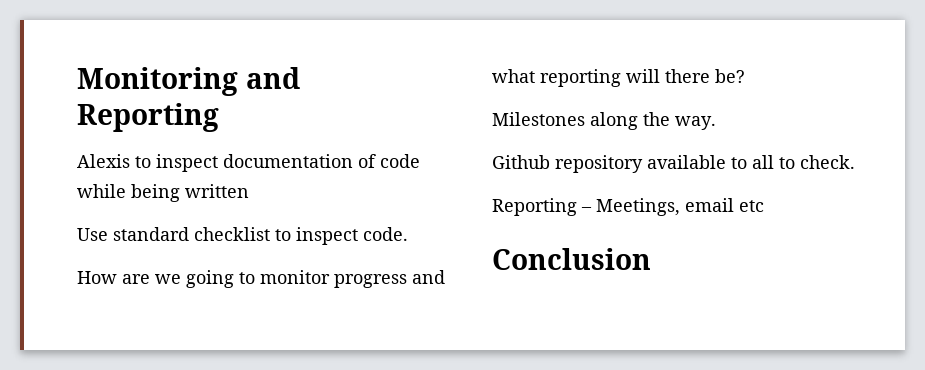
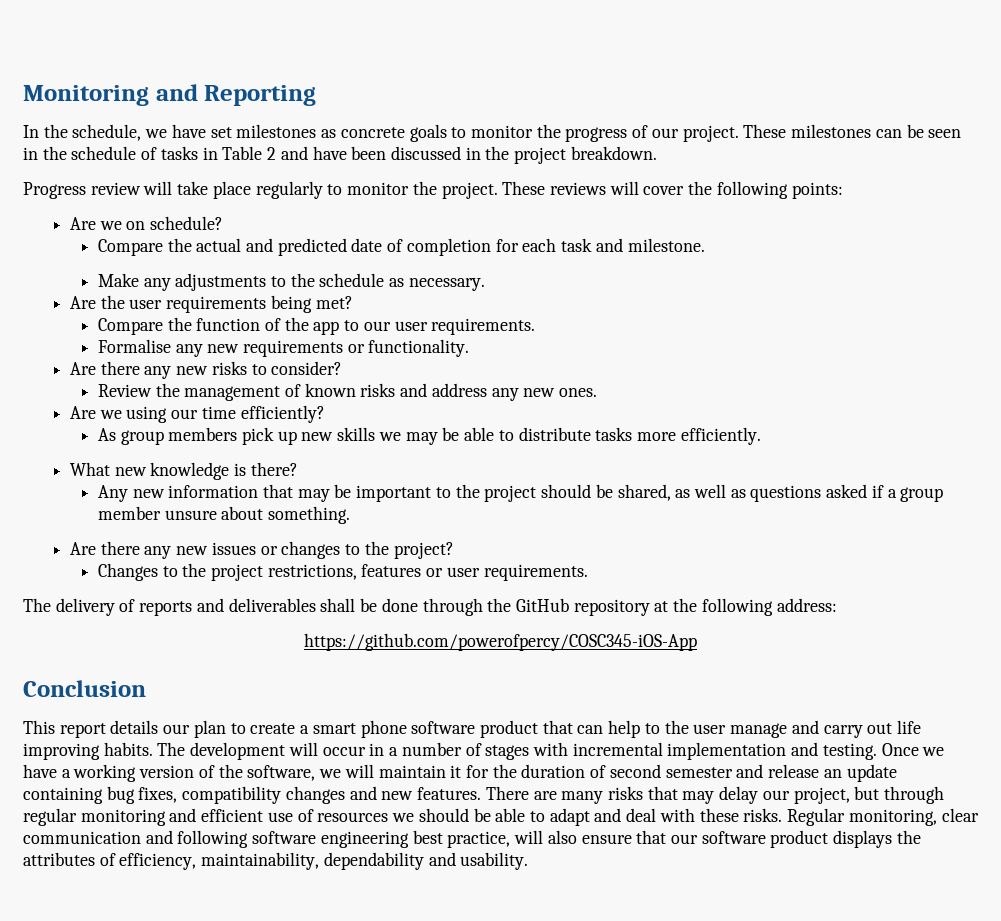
[77,154,420,172] [77,184,249,202] [77,227,408,245] [77,270,445,288] [492,69,745,87] [492,112,716,130] [492,155,855,173] [492,198,764,216] [492,248,651,270] Alexis to inspect documentation of code while being written // Use standard checklist to inspect code. // How are we going to monitor progress and what reporting will there be? // Milestones along the way. // Github repository available to all to check. // Reporting – Meetings, email etc // Conclusion -> [23,124,962,142] [23,146,657,164] [23,181,843,199] [70,216,224,230] [97,238,705,256] [97,273,485,291] [70,295,353,313] [97,317,536,335] [97,339,470,357] [70,361,343,379] [97,383,598,401] [70,405,325,423] [97,427,761,445] [70,462,298,480] [97,484,944,502] [97,506,351,524] [70,541,454,559] [97,563,588,581] [23,598,837,616] [304,633,697,651] [23,680,146,697] [23,720,921,738] [23,742,945,760] [23,764,897,782] [23,786,945,804] [23,808,979,826] [23,830,921,848] [23,852,529,870] In the schedule, we have set milestones as concrete goals to monitor the progress of our project. These milestones can be seen in the schedule of tasks in Table 2 and have been discussed in the project breakdown. // Progress review will take place regularly to monitor the project. These reviews will cover the following points: // Are we on schedule? // Compare the actual and predicted date of completion for each task and milestone. // Make any adjustments to the schedule as necessary. // Are the user requirements being met? // Compare the function of the app to our user requirements. // Formalise any new requirements or functionality. // Are there any new risks to consider? // Review the management of known risks and address any new ones. // Are we using our time efficiently? // As group members pick up new skills we may be able to distribute tasks more efficiently. // What new knowledge is there? // Any new information that may be important to the project should be shared, as well as questions asked if a group member unsure about something. // Are there any new issues or changes to the project? // Changes to the project restrictions, features or user requirements. // The delivery of reports and deliverables shall be done through the GitHub repository at the following address: // https://github.com/powerofpercy/COSC345-iOS-App // Conclusion // This report details our plan to create a smart phone software product that can help to the user manage and carry out life improving habits. The development will occur in a number of stages with incremental implementation and testing. Once we have a working version of the software, we will maintain it for the duration of second semester and release an update containing bug fixes, compatibility changes and new features. There are many risks that may delay our project, but through regular monitoring and efficient use of resources we should be able to adapt and deal with these risks. Regular monitoring, clear communication and following software engineering best practice, will also ensure that our software product displays the attributes of efficiency, maintainability, dependability and usability.

